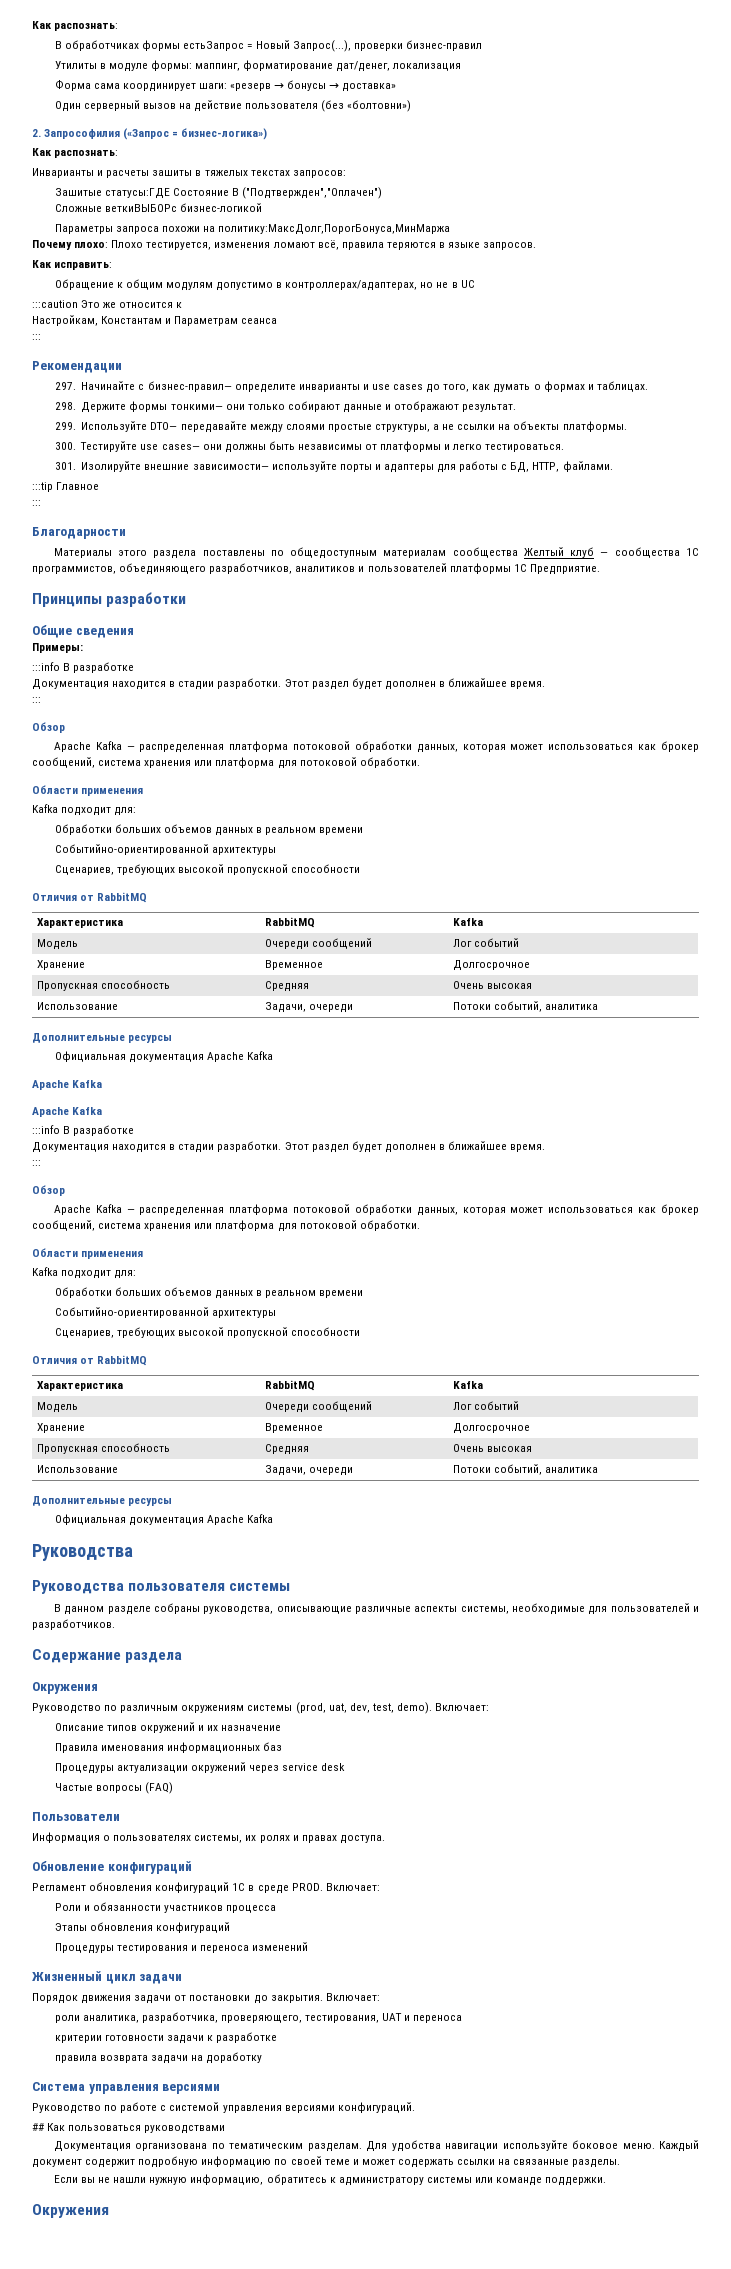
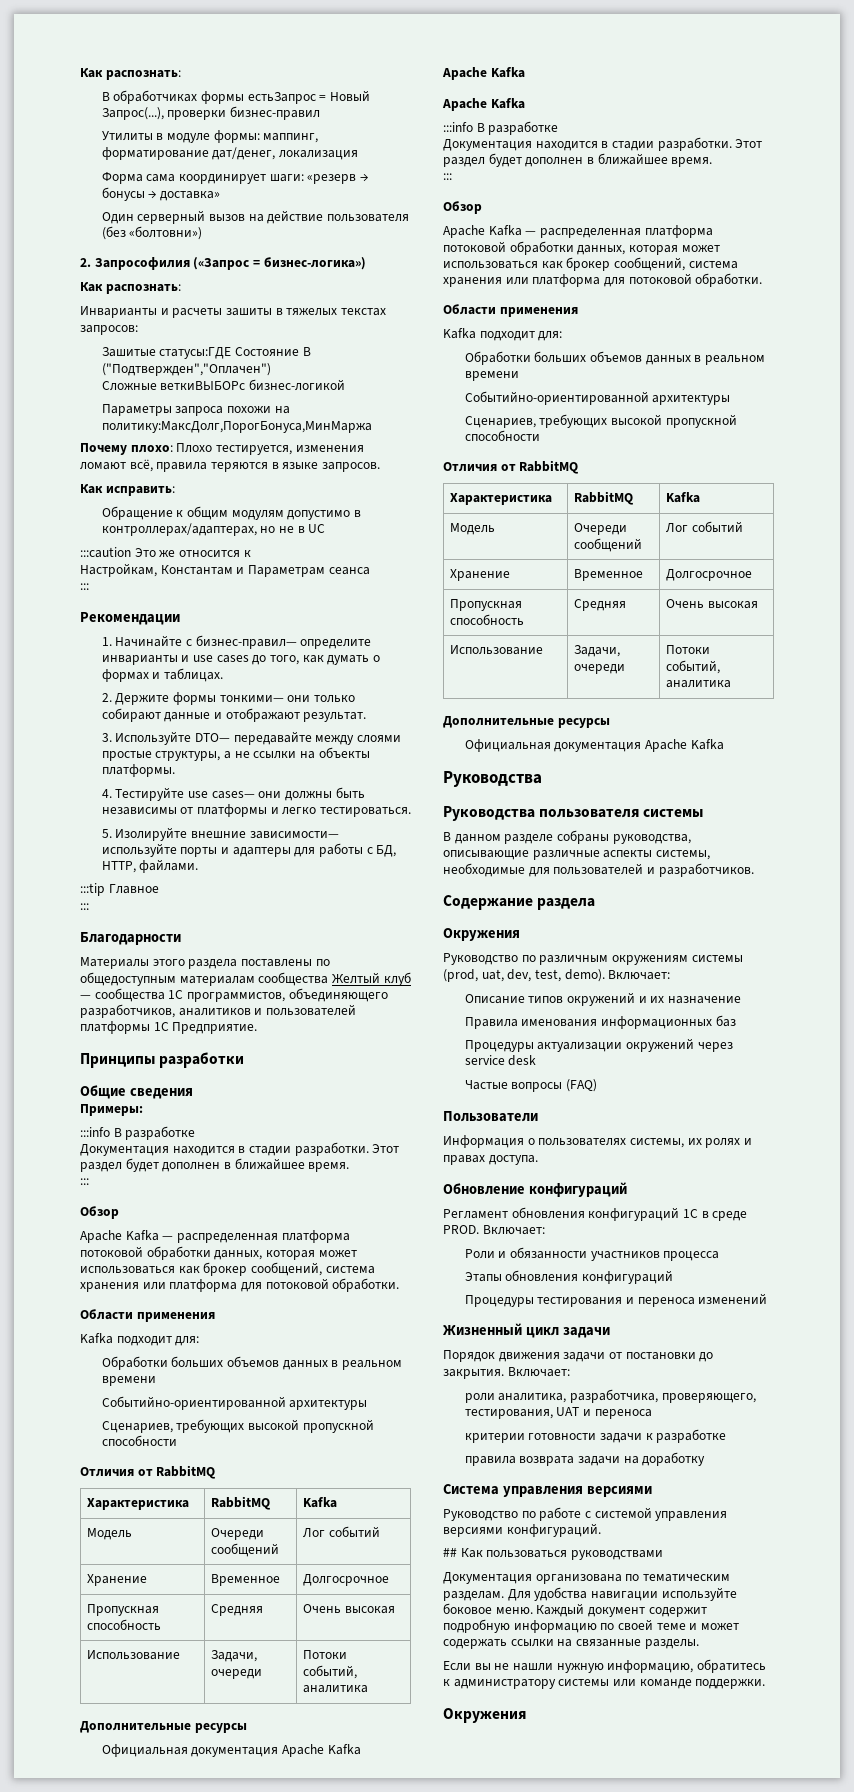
[54,382,76,390] 297. -> [101,637,112,646] 1.
[54,402,76,410] 298. -> [101,693,112,702] 2.
[54,422,76,430] 299. -> [101,733,112,742] 3.
[54,442,76,450] 300. -> [101,789,112,798] 4.
[54,462,76,470] 301. -> [101,829,112,838] 5.

